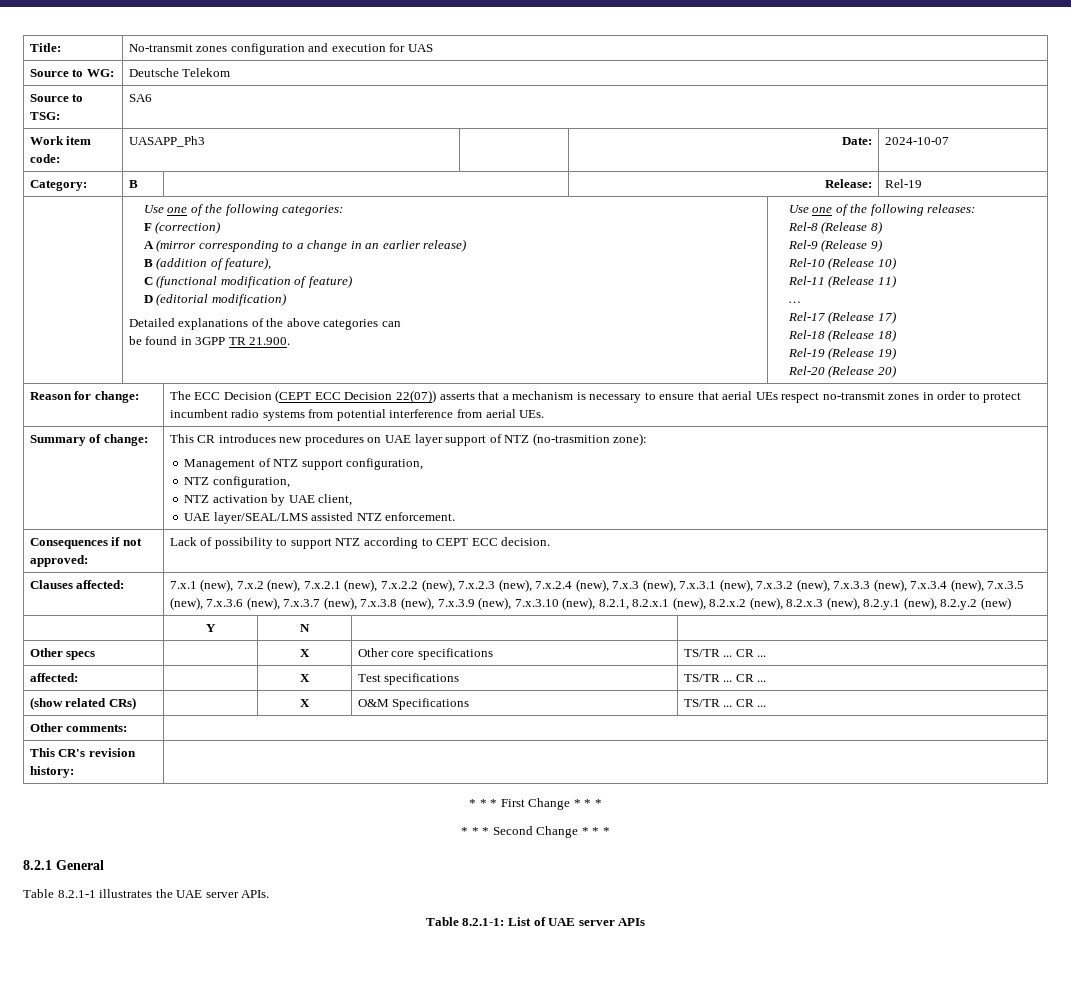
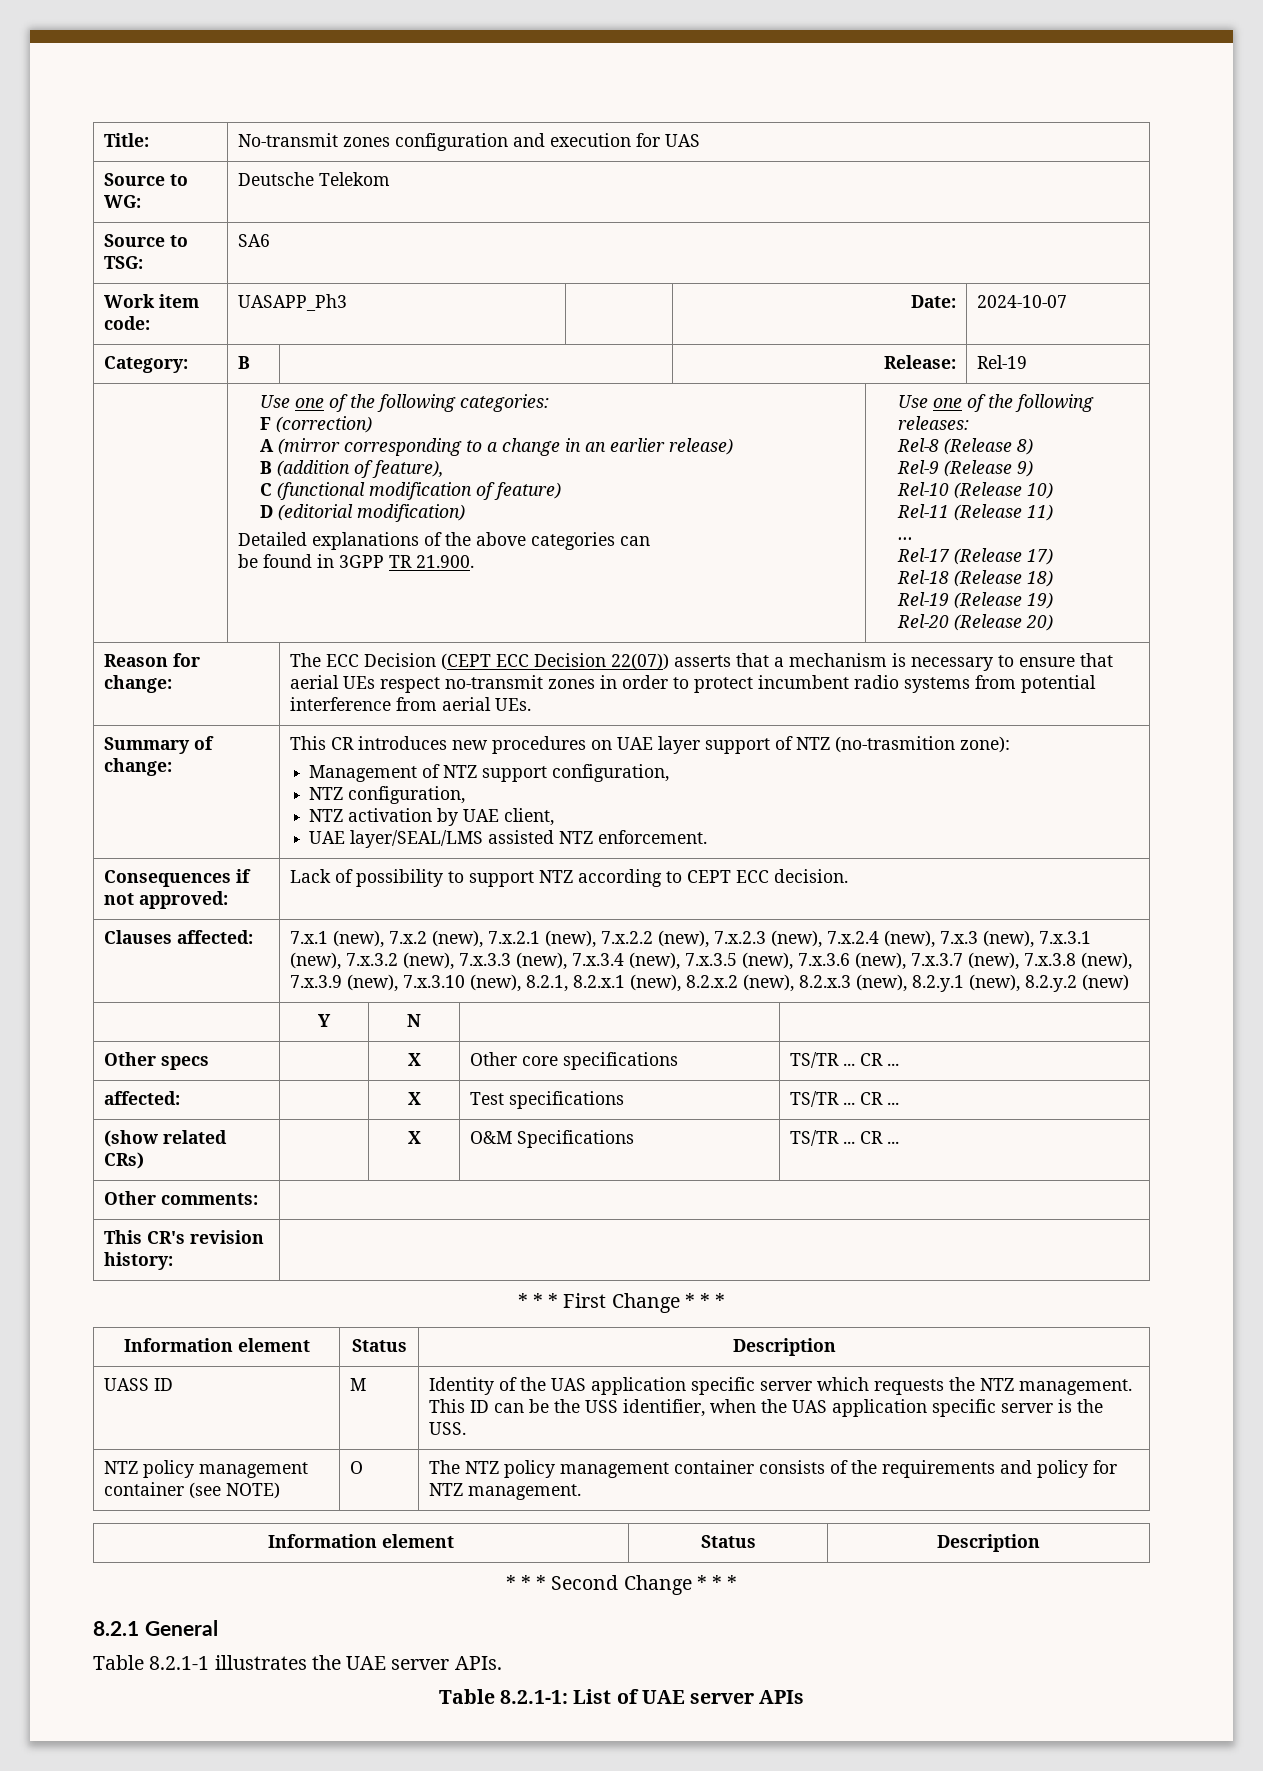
(602, 803) none -> [123,1338,310,1352] [351,1339,407,1352] [732,1338,836,1356] [104,1378,174,1391] [350,1378,367,1391] [429,1377,1133,1395] [429,1399,1104,1417] [429,1422,467,1435] [104,1460,309,1478] [104,1482,281,1499] [350,1461,364,1474] [429,1460,1118,1478] [429,1483,582,1500] [268,1534,454,1548] [700,1535,756,1548] [937,1534,1040,1552] // Information element | Status | Description // UASS ID | M | Identity of the UAS application specific server which requests the NTZ management. This ID can be the USS identifier, when the UAS application specific server is the USS. // NTZ policy management container (see NOTE) | O | The NTZ policy management container consists of the requirements and policy for NTZ management. // Information element | Status | Description

